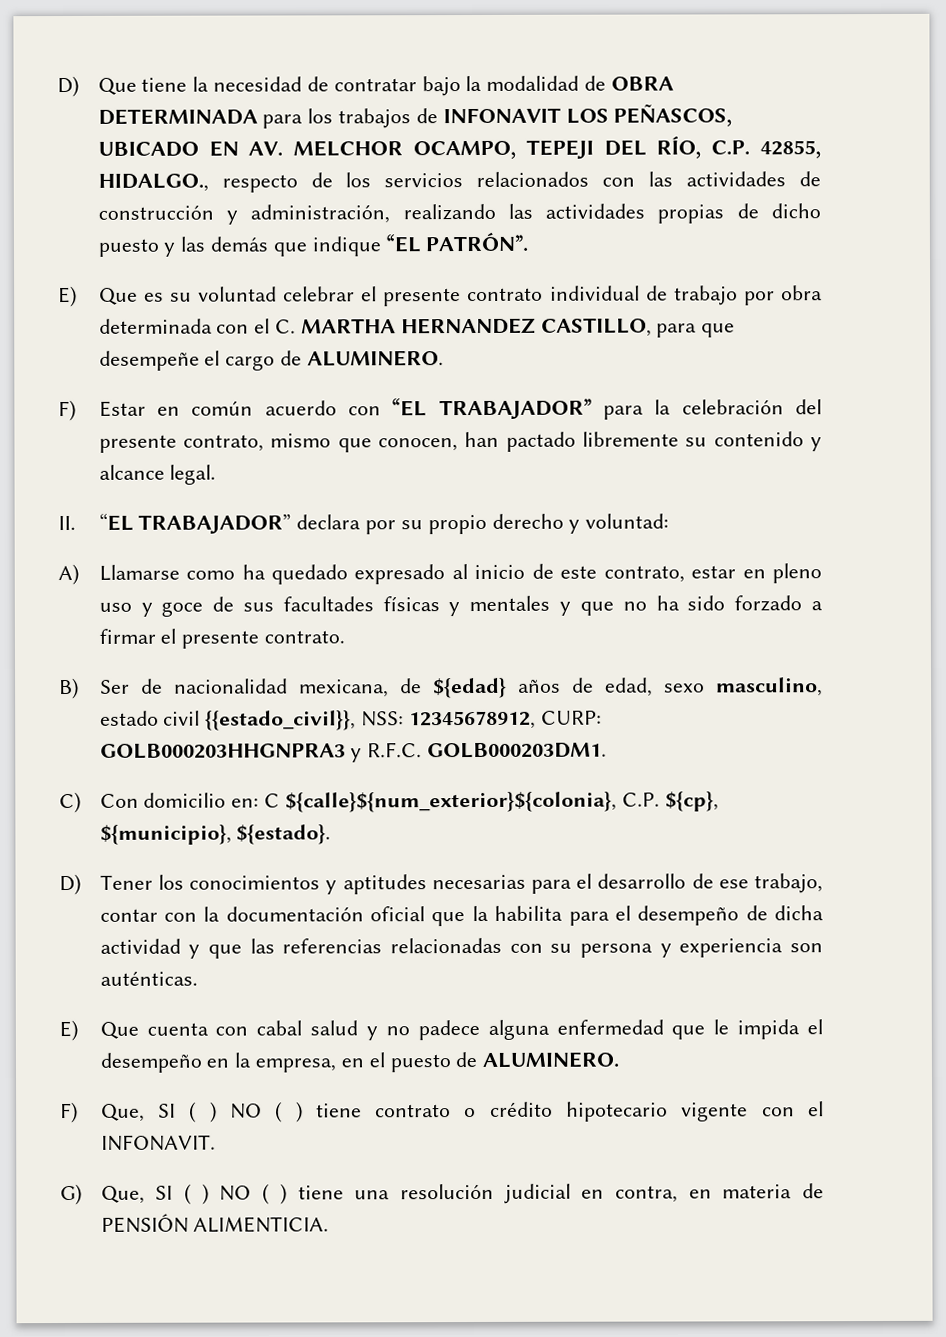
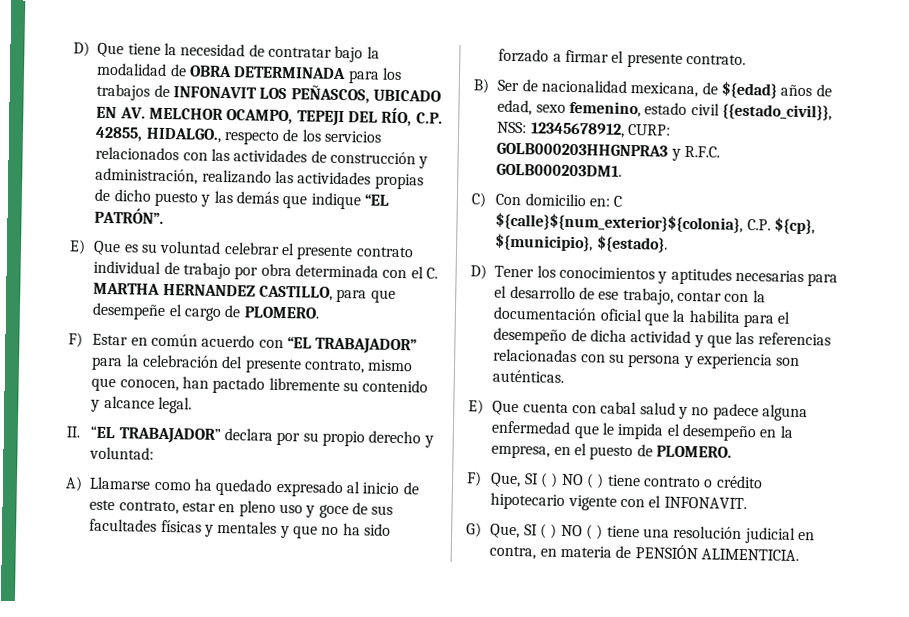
[306,350,444,367] ALUMINERO. -> [243,306,319,319] PLOMERO.
[716,677,824,697] masculino, -> [568,100,641,118] femenino,
[482,1051,620,1068] ALUMINERO. -> [655,445,732,458] PLOMERO.

